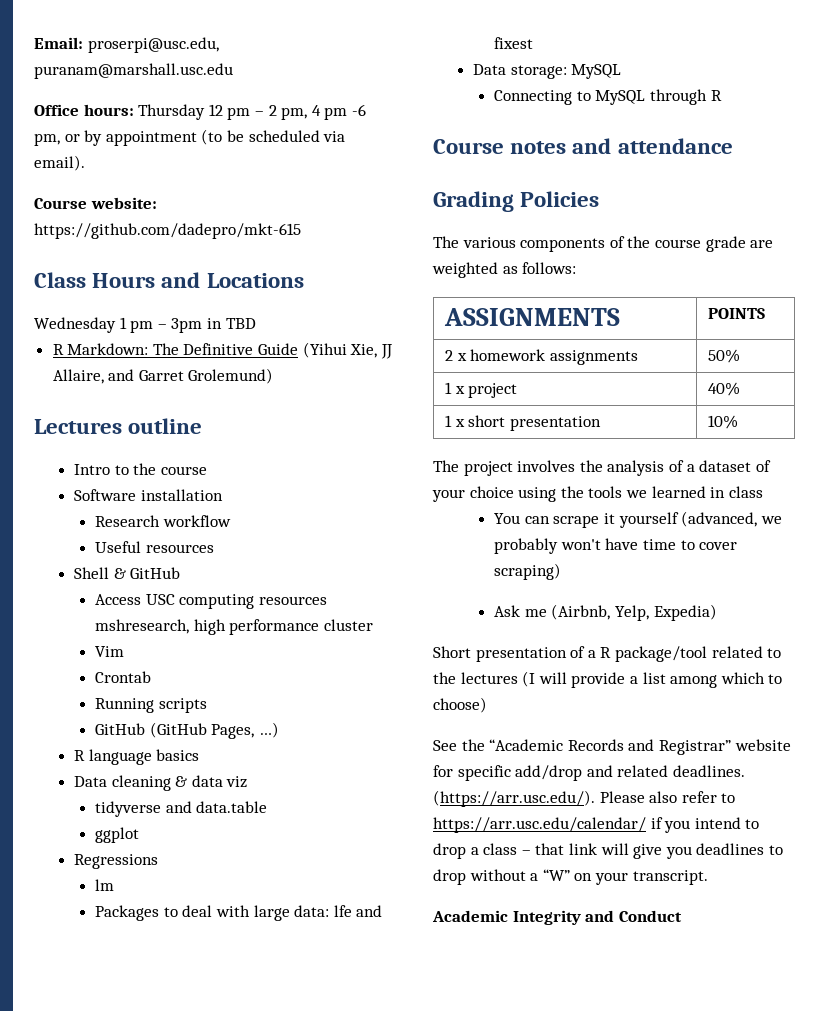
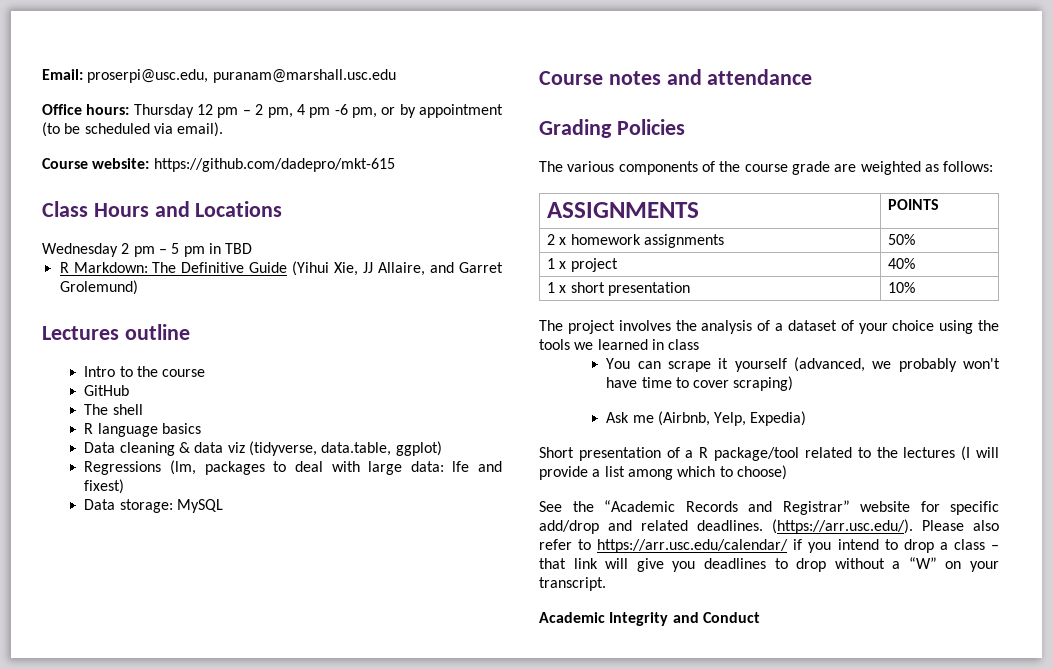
[119,317,203,333] 1 pm – 3pm -> [121,243,205,257] 2 pm – 5 pm
[73,489,223,501] [95,515,231,527] [95,541,214,553] [73,567,181,579] [95,594,328,609] [95,619,374,635] [95,646,125,657] [95,671,152,683] [95,698,207,713] [95,722,280,739] Software installation // Research workflow // Useful resources // Shell & GitHub // Access USC computing resources mshresearch, high performance cluster // Vim // Crontab // Running scripts // GitHub (GitHub Pages, …) -> [84,385,130,396] [84,404,143,415] GitHub // The shell
[95,801,268,817] [95,827,140,843] // tidyverse and data.table // ggplot -> [248,441,442,456] (tidyverse, data.table, ggplot)
[95,879,115,891] [95,905,160,921] // lm // Packages -> [170,460,265,475] (lm, packages
[494,37,534,49] fixest -> [84,479,125,494] fixest)
[494,89,722,105] // Connecting to MySQL through R -> (224, 506) none

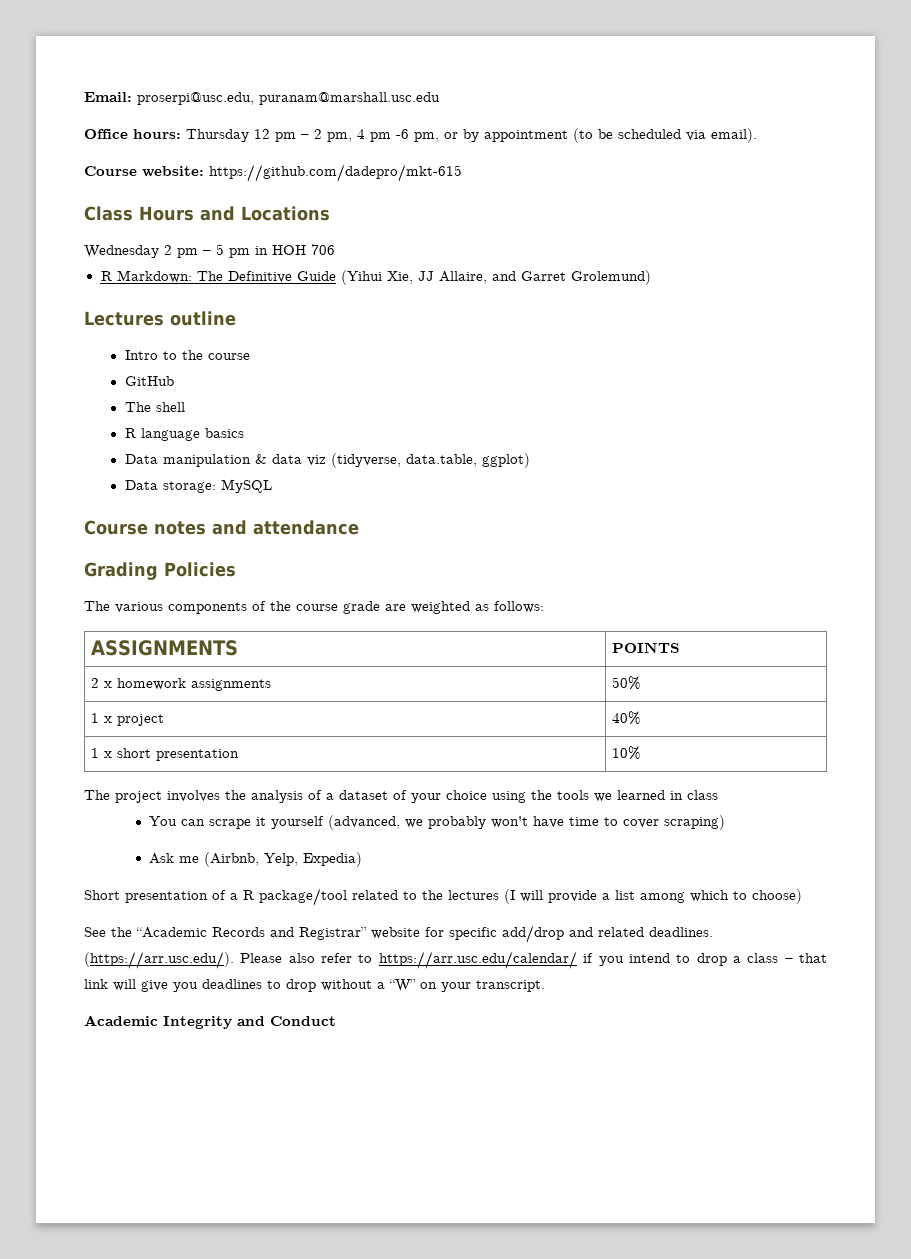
[225,243,253,254] TBD -> [272,244,335,255] HOH 706
[119,442,175,456] cleaning -> [162,454,251,467] manipulation
[84,460,503,475] [84,479,125,494] // Regressions (lm, packages to deal with large data: lfe and fixest) -> (530, 460) none

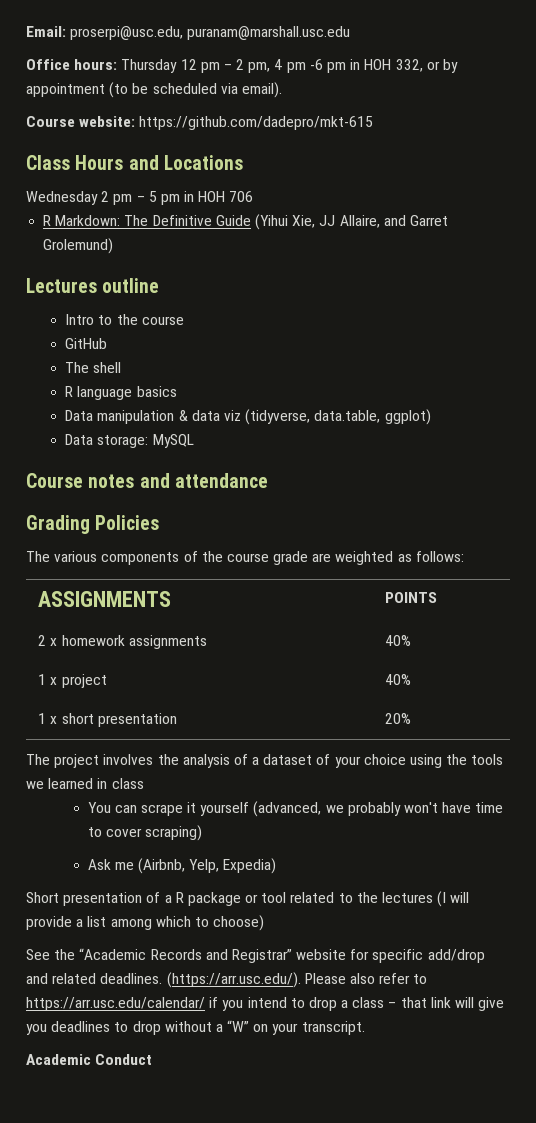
[414,132,439,142] pm, -> [327,59,423,73] pm in HOH 332,
[611,676,641,690] 50% -> [385,635,412,646] 40%
[611,746,641,760] 10% -> [385,713,412,724] 20%
[259,888,347,906] package/tool -> [187,892,287,906] package or tool
[163,1016,265,1029] Integrity and -> (91, 1059) none

